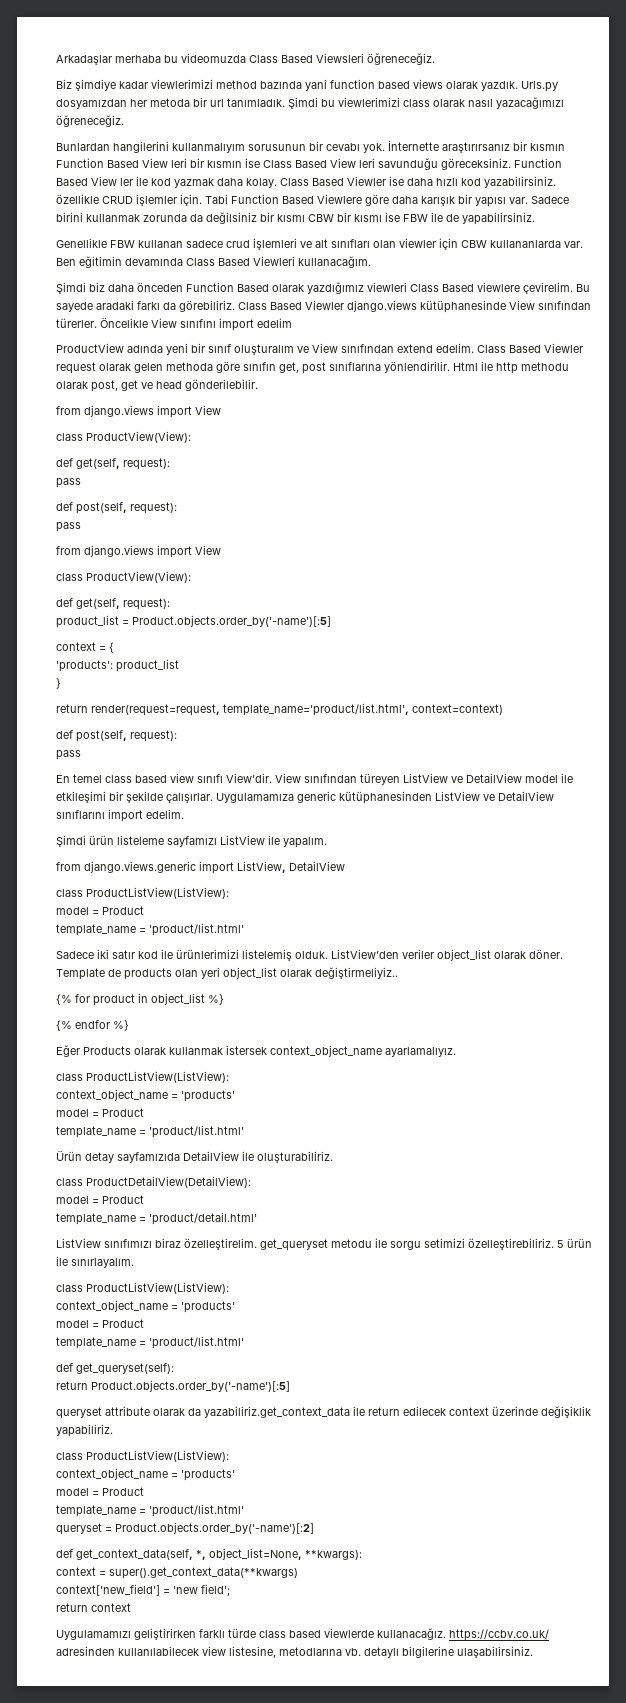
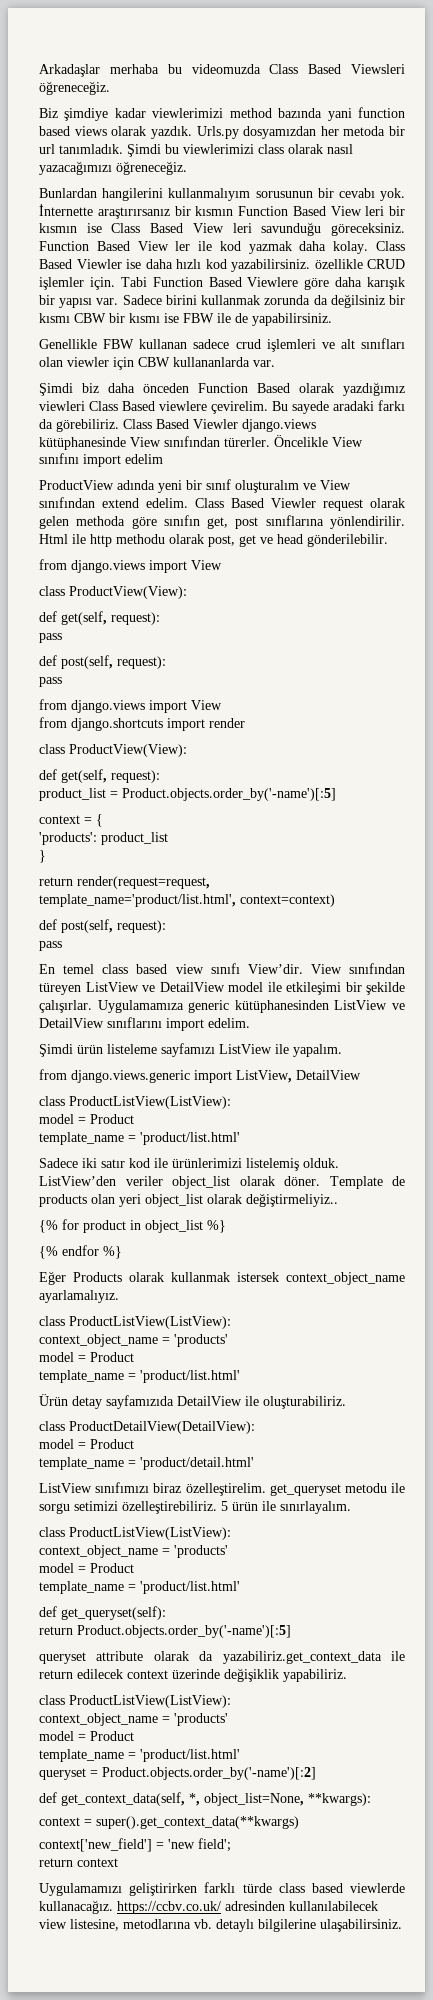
[56,256,371,268] Ben eğitimin devamında Class Based Viewleri kullanacağım. -> (275, 363) none
(221, 550) none -> [39,717,245,731] // from django.shortcuts import render

